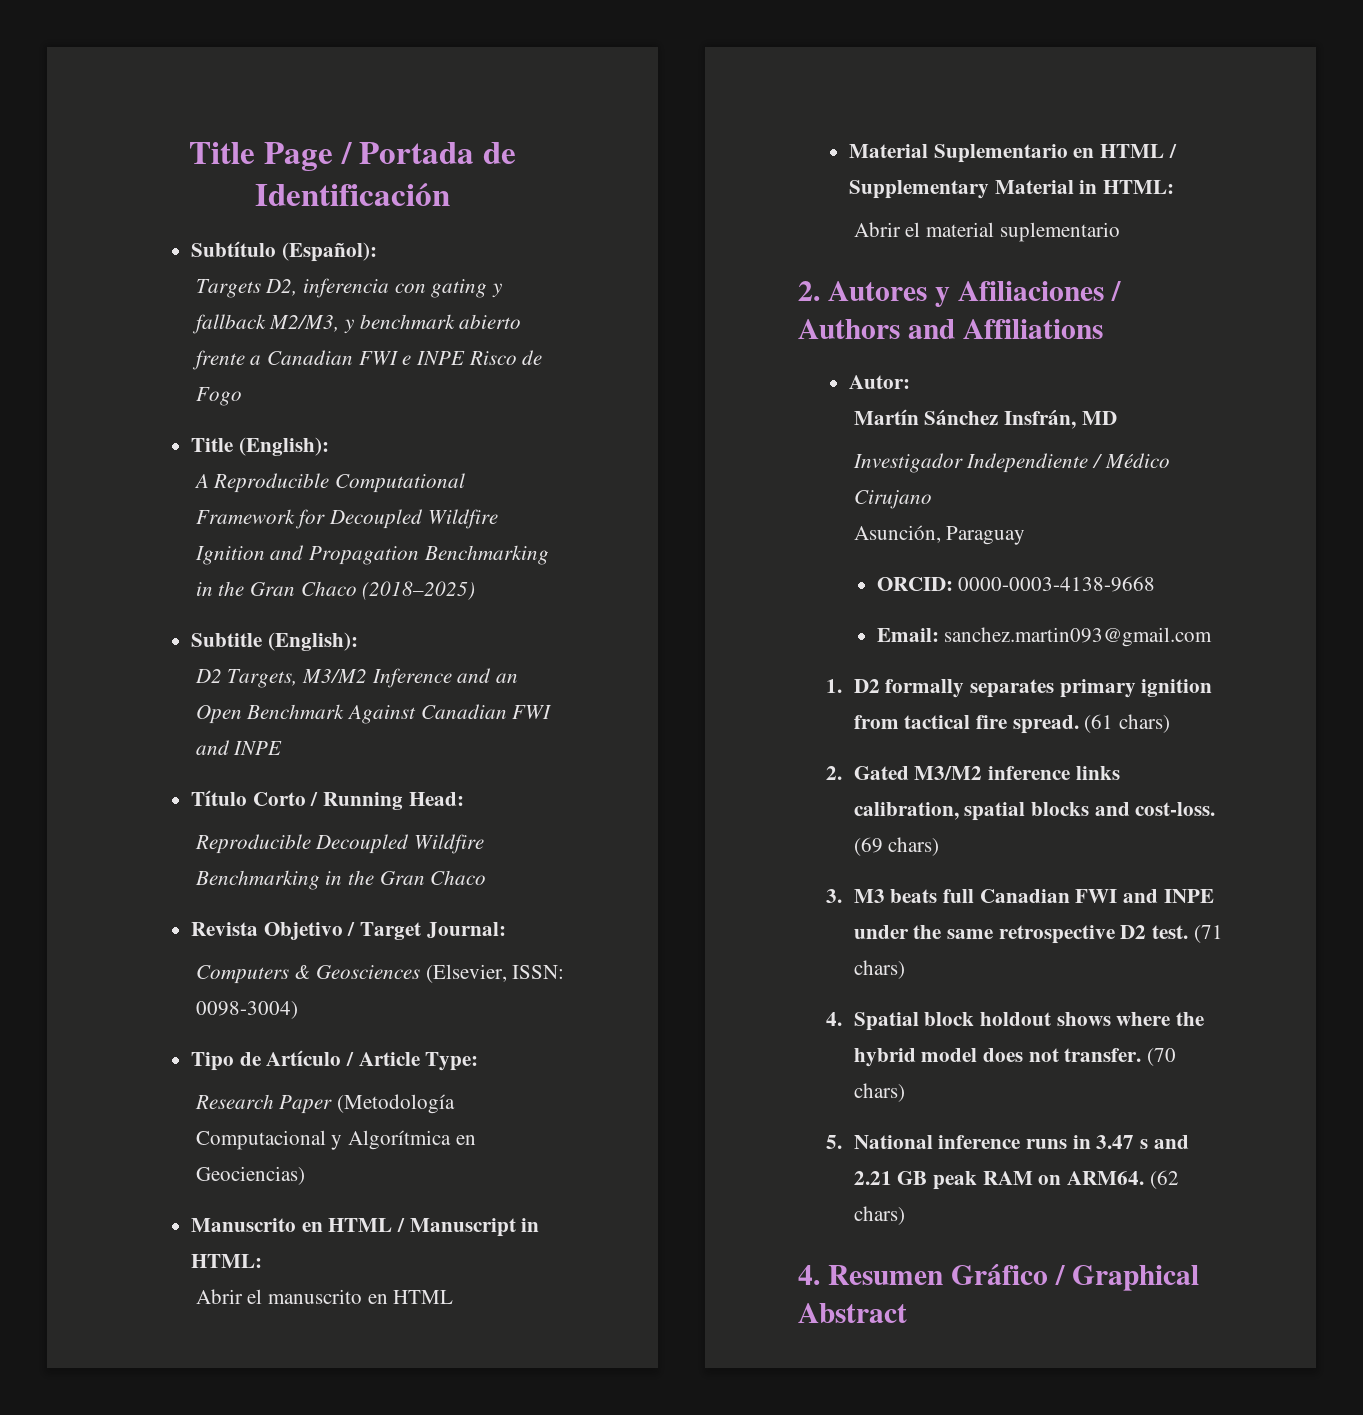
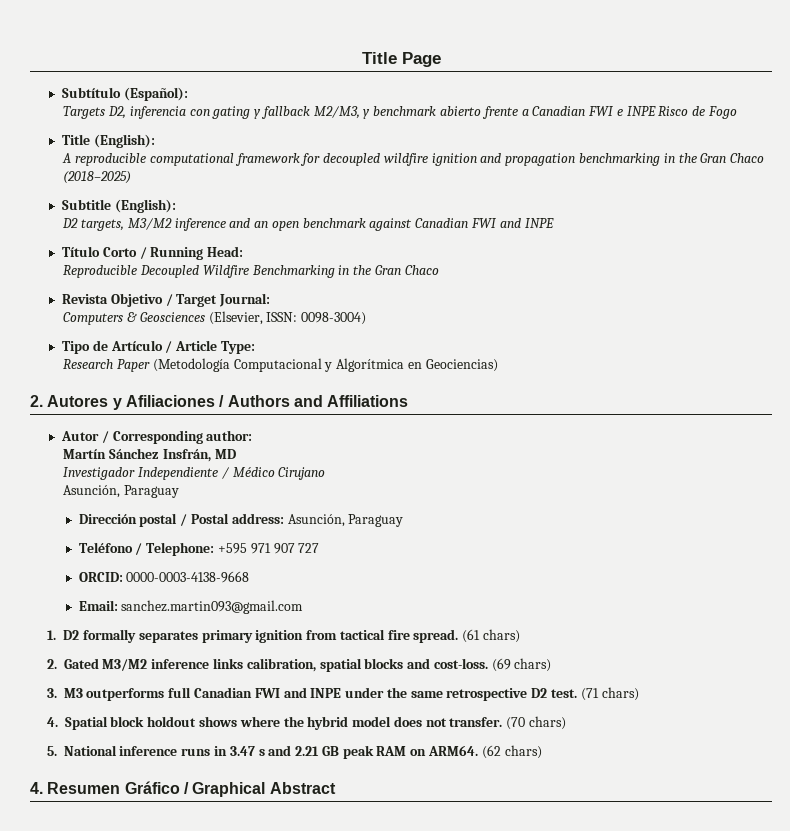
[340,142,517,164] [255,183,450,206] / Portada de Identificación -> (441, 59) none
[213,473,465,493] [195,509,498,529] [194,545,549,565] Reproducible Computational Framework for Decoupled Wildfire Ignition and Propagation Benchmarking -> [74,153,660,166] reproducible computational framework for decoupled wildfire ignition and propagation benchmarking
[227,668,518,688] [195,704,416,724] Targets, M3/M2 Inference and an Open Benchmark Against -> [80,218,413,231] targets, M3/M2 inference and an open benchmark against
[190,1218,540,1237] [190,1254,262,1268] [195,1289,454,1304] [848,144,1177,163] [848,180,1174,199] [853,222,1120,242] // Manuscrito en HTML / Manuscript in HTML: // Abrir el manuscrito en HTML // Material Suplementario en HTML / Supplementary Material in HTML: // Abrir el material suplementario -> (498, 365) none
[848,375,910,389] Autor: -> [60,430,253,444] Autor / Corresponding author:
(1026, 535) none -> [78,513,404,527] [78,542,320,556] // Dirección postal / Postal address: Asunción, Paraguay // Teléfono / Telephone: +595 971 907 727
[890,889,938,903] beats -> [86,688,165,701] outperforms

